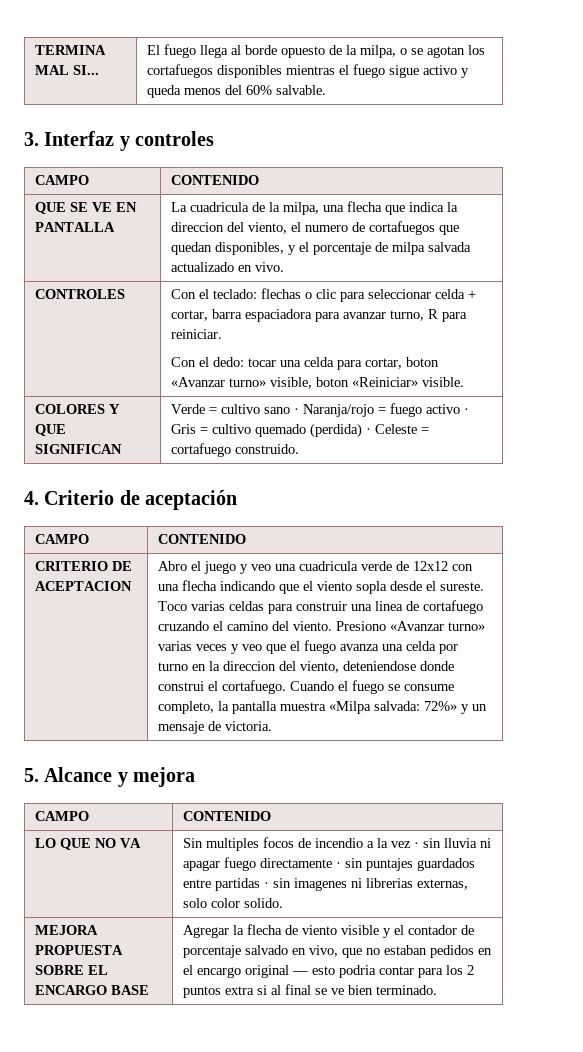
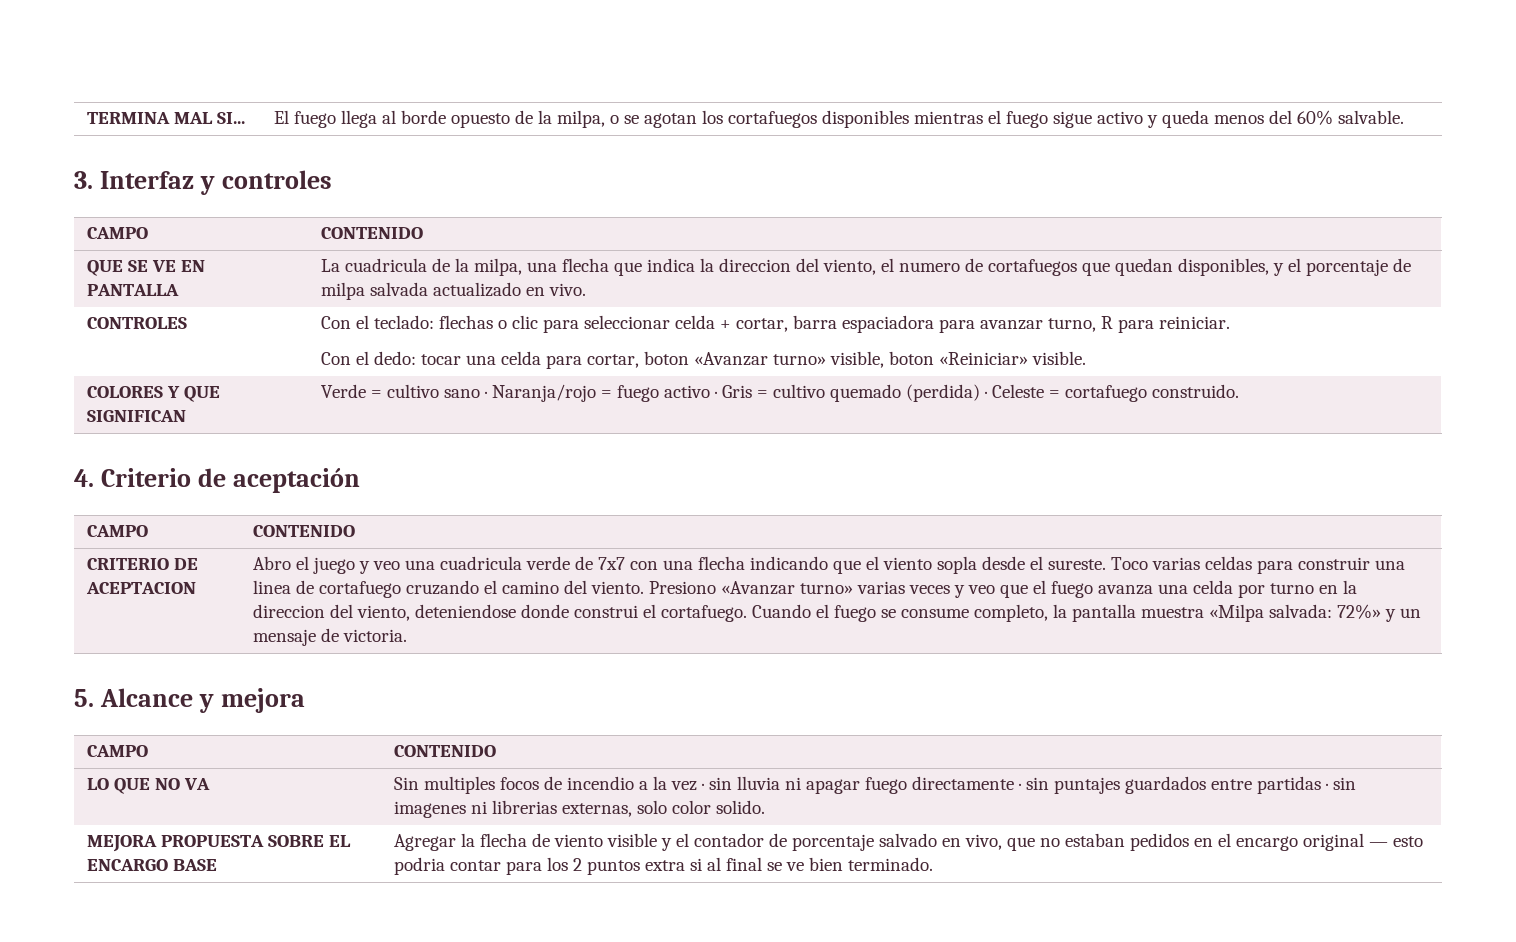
[413,561,449,571] 12x12 -> [598,557,626,570] 7x7

